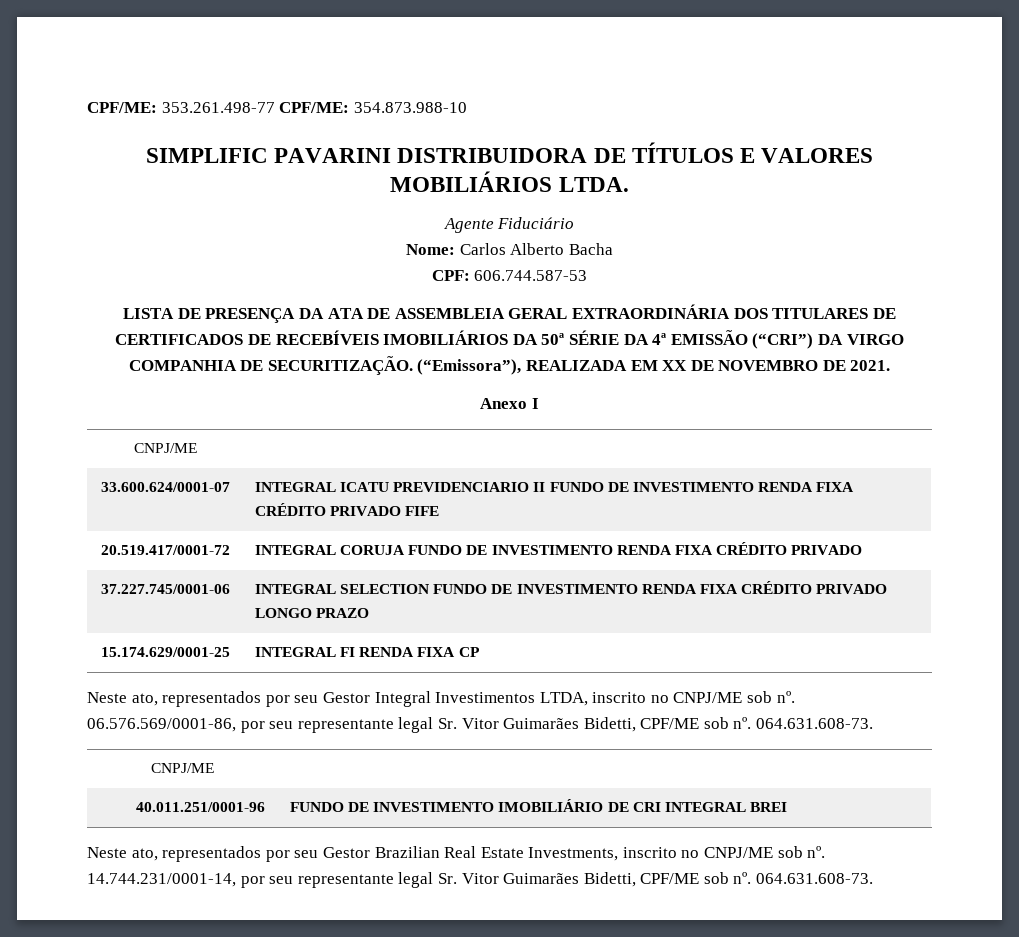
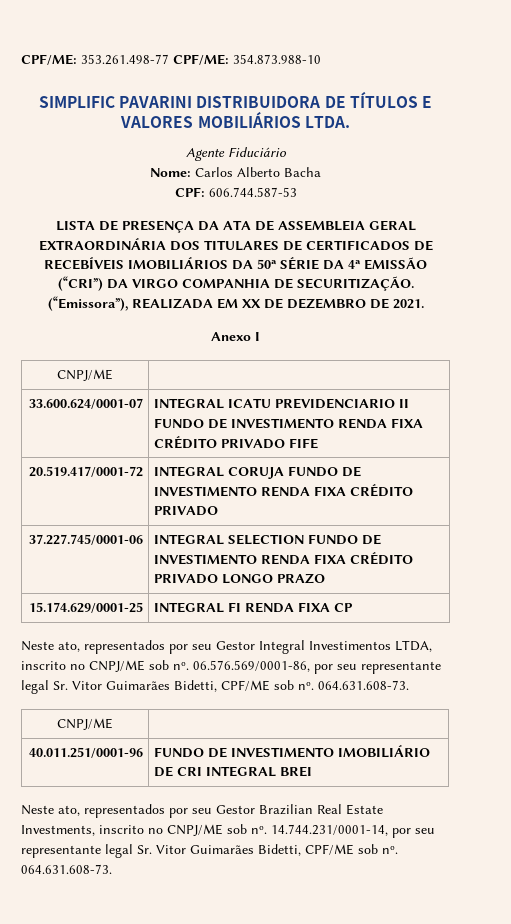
[718,360,819,371] NOVEMBRO -> [286,298,366,309] DEZEMBRO

